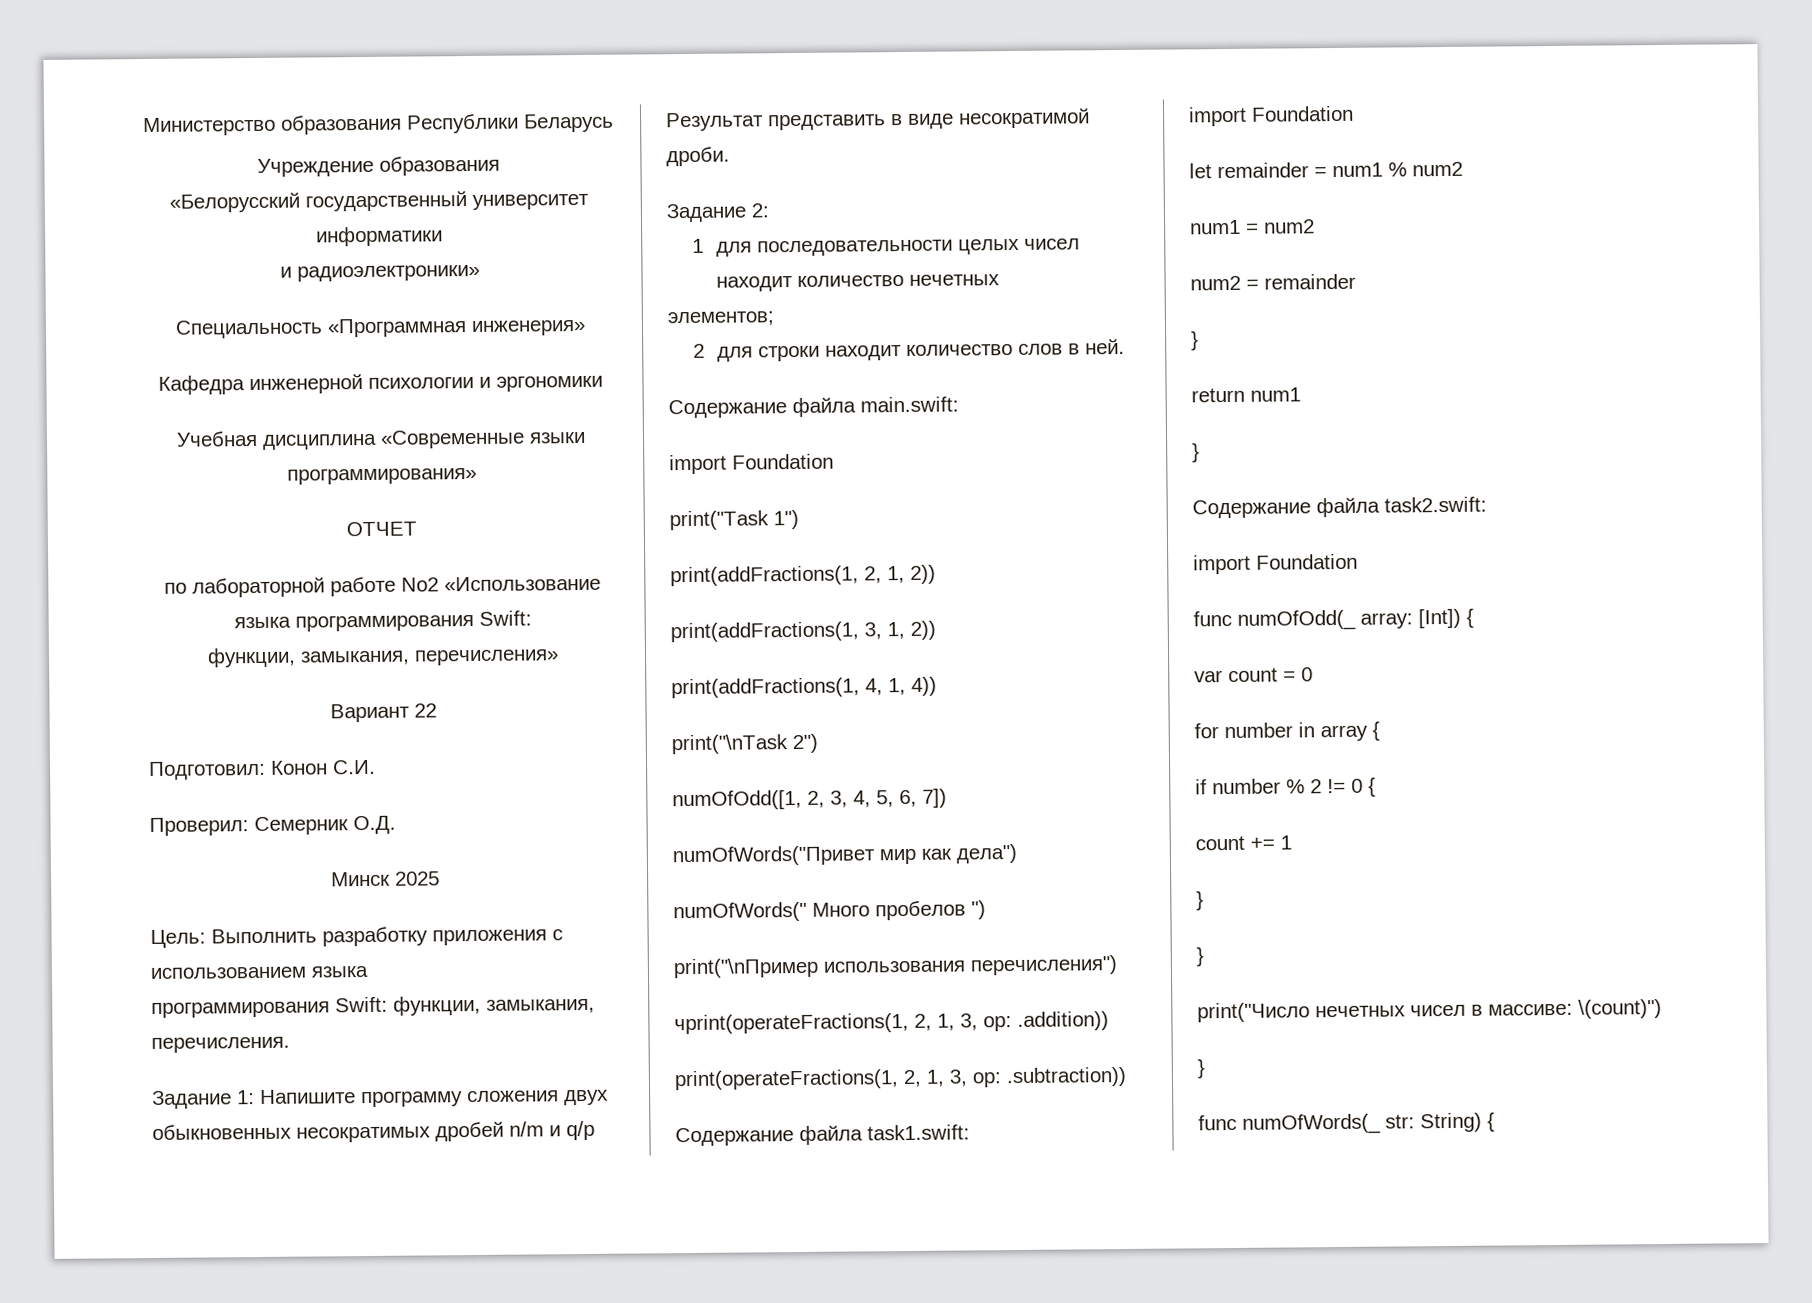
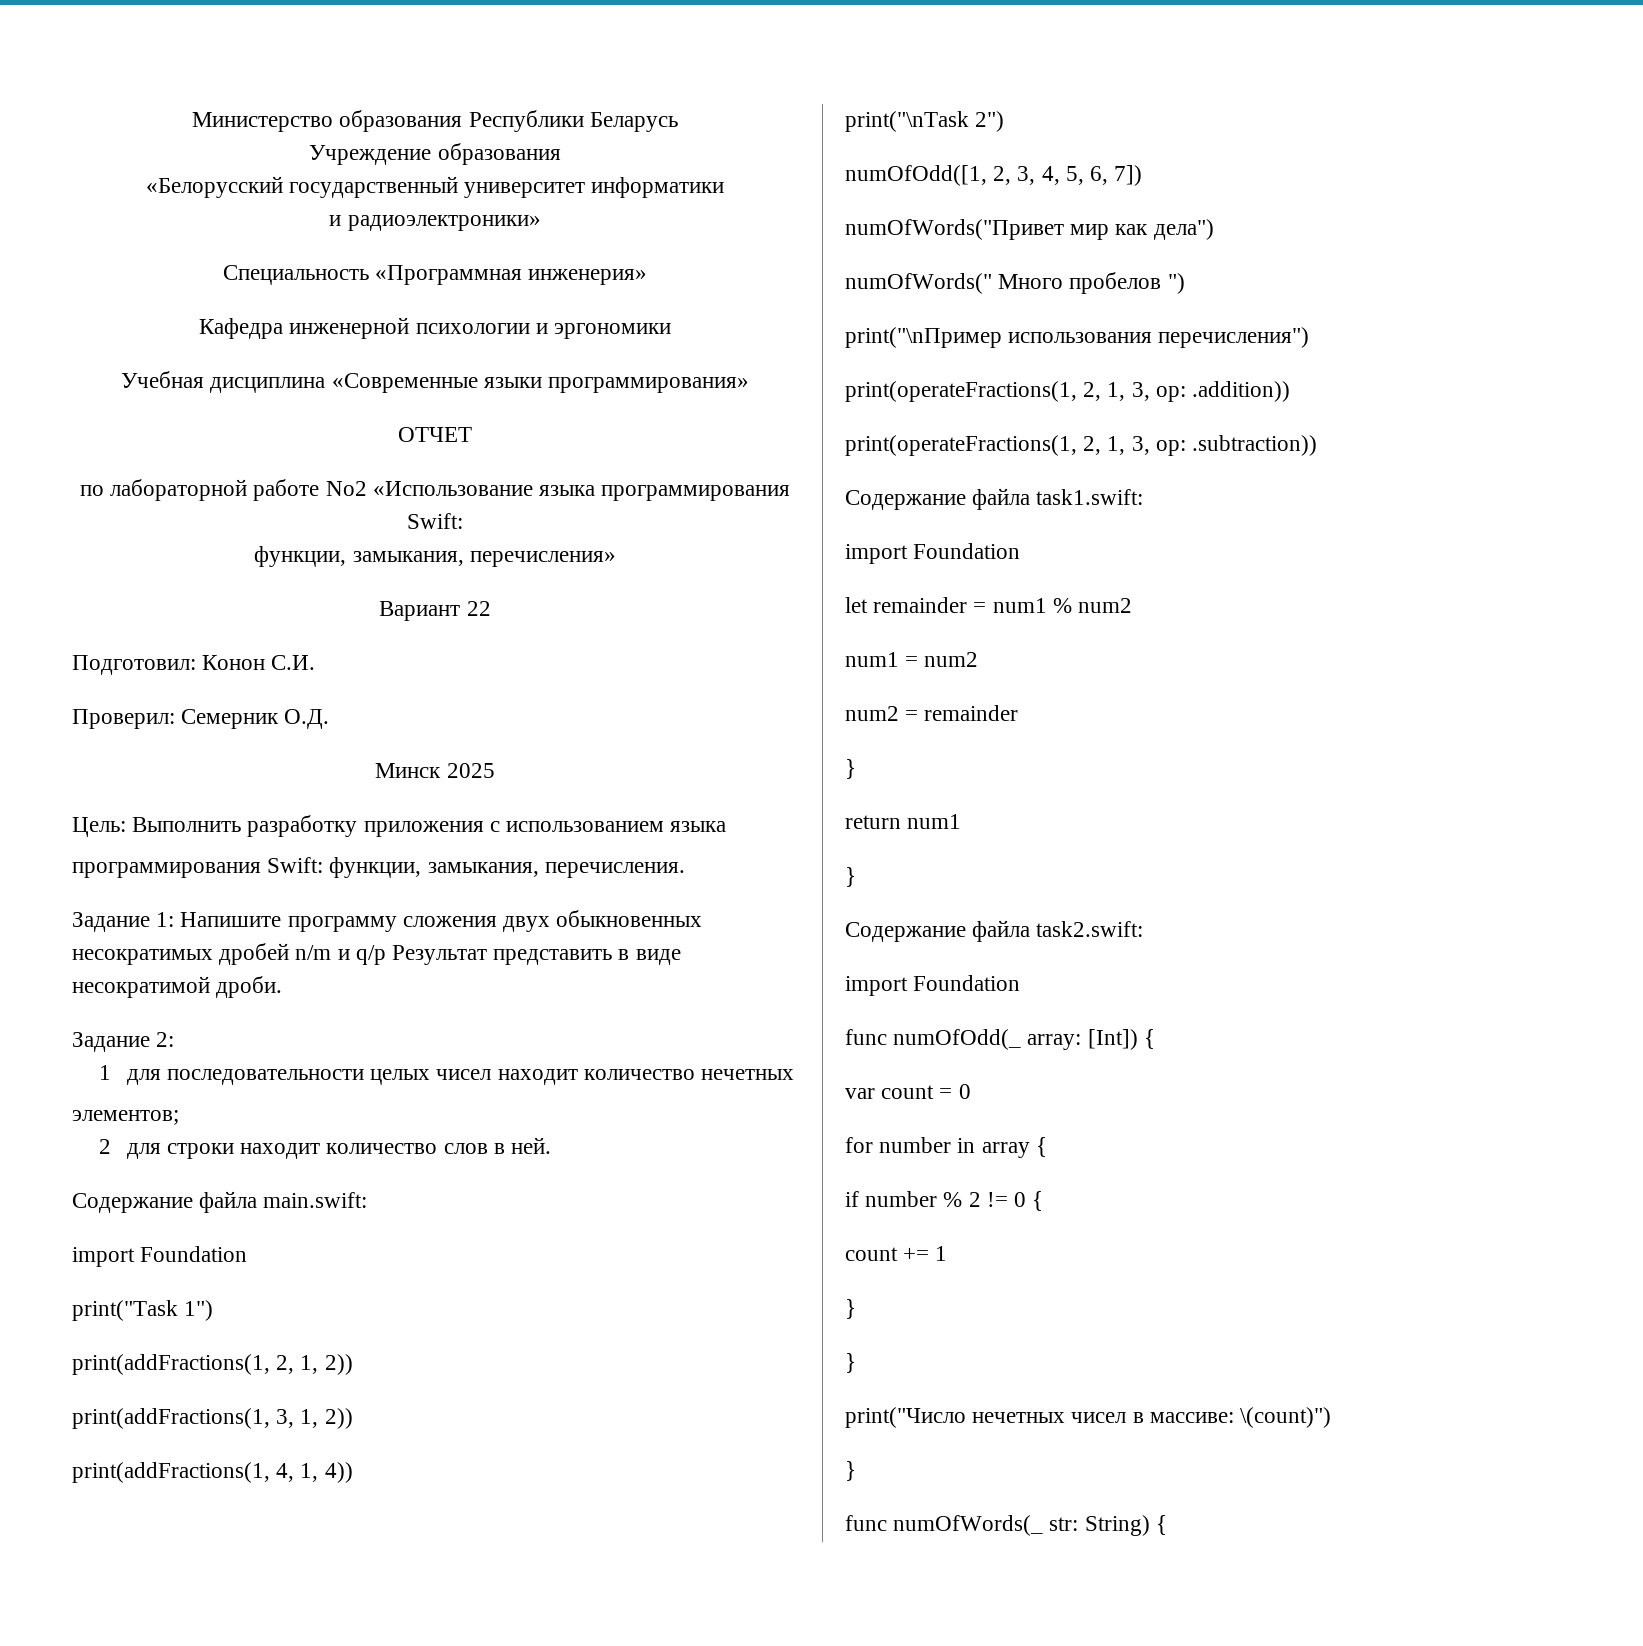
[674,1012,909,1035] чprint(operateFractions(1, -> [845,381,1077,402] print(operateFractions(1,

